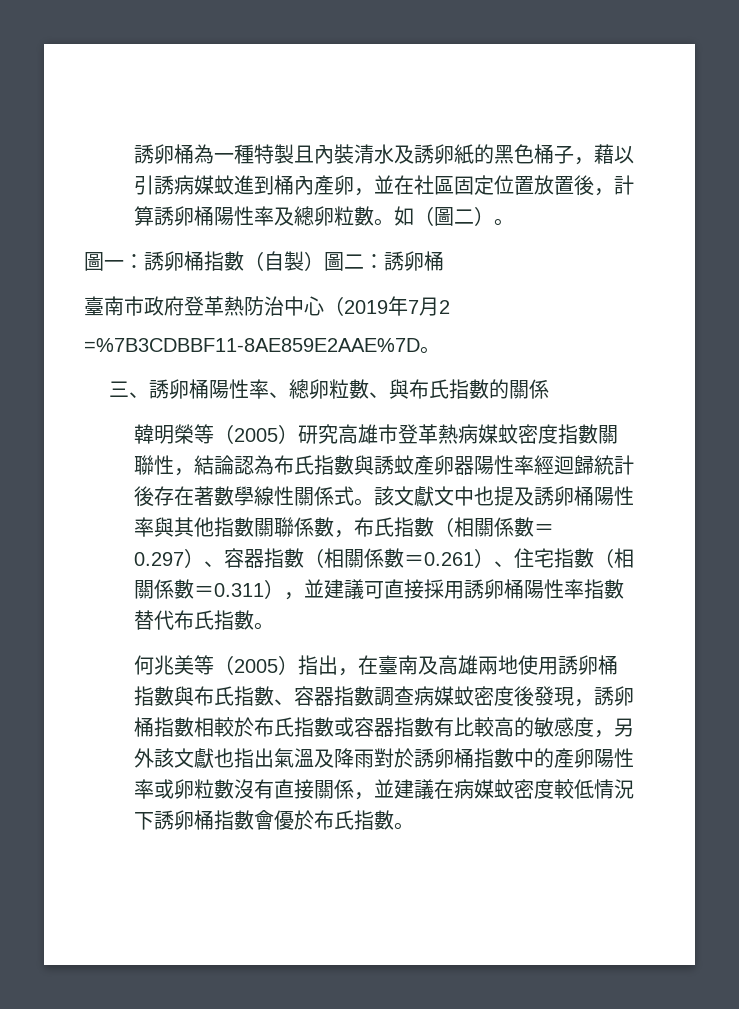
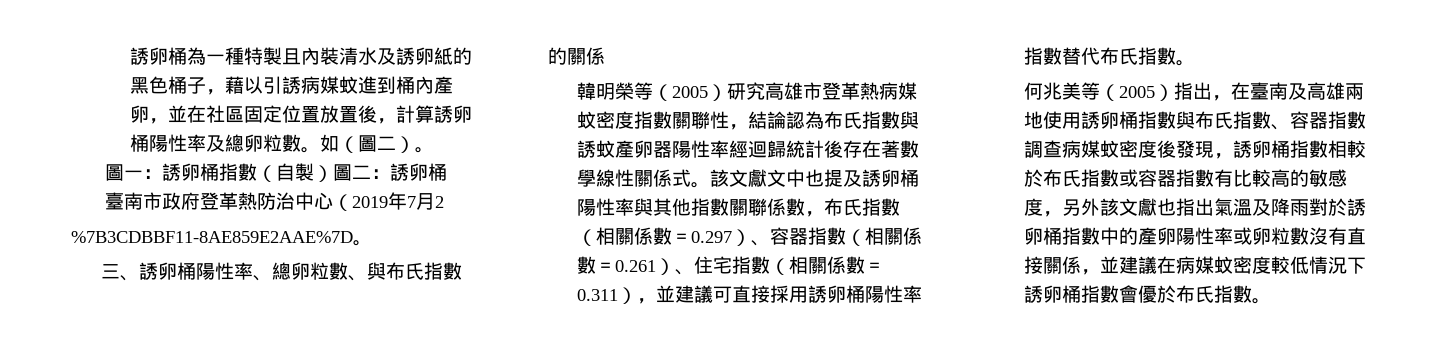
[84,338,420,352] =%7B3CDBBF11-8AE859E2AAE%7D -> [71,231,353,243] %7B3CDBBF11-8AE859E2AAE%7D

